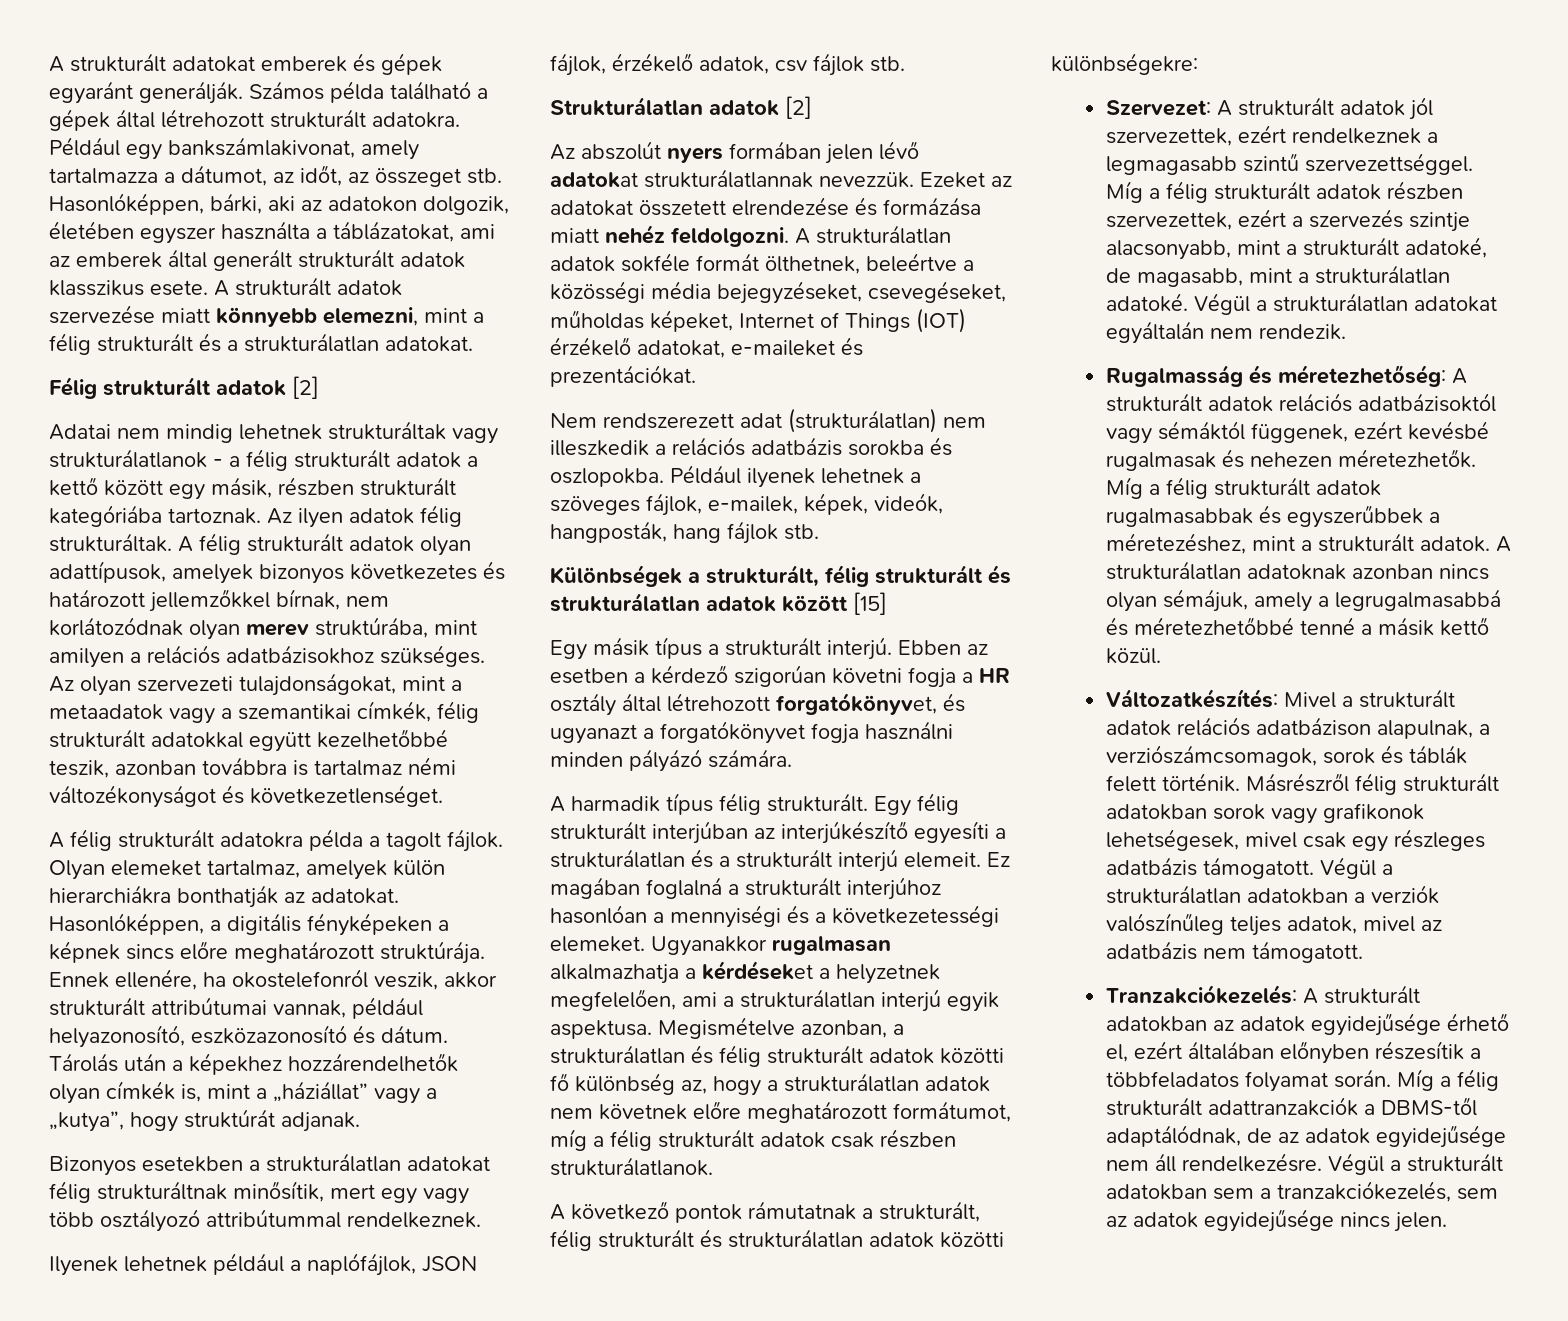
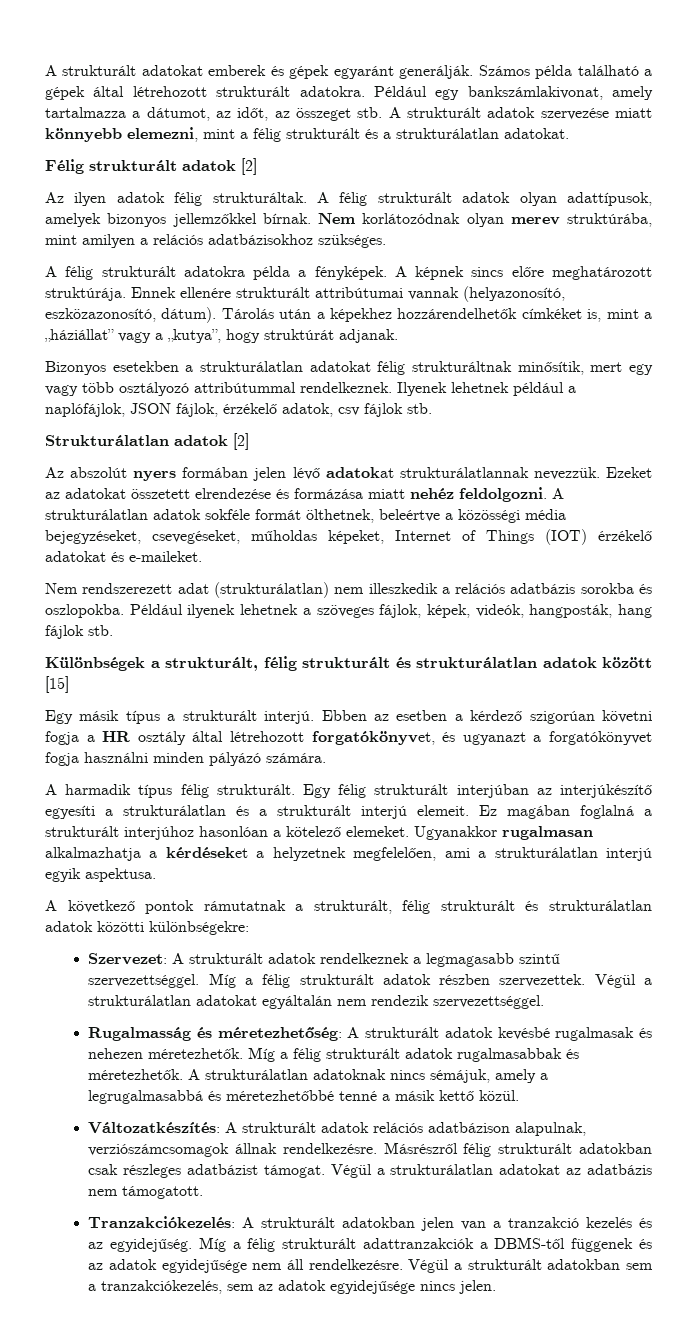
[49,193,509,215] [49,221,495,244] [49,249,465,271] [49,280,208,296] Hasonlóképpen, bárki, aki az adatokon dolgozik, életében egyszer használta a táblázatokat, ami az emberek által generált strukturált adatok klasszikus esete. -> (383, 112) none
[49,421,498,444] [49,449,478,471] [49,477,456,500] [49,505,261,527] Adatai nem mindig lehetnek strukturáltak vagy strukturálatlanok - a félig strukturált adatok a kettő között egy másik, részben strukturált kategóriába tartoznak. -> (257, 166) none
[350,561,505,580] [49,589,389,612] következetes és határozott jellemzőkkel bírnak, nem -> [172,213,355,227] jellemzőkkel bírnak. Nem
[49,673,462,696] [49,701,479,724] [49,729,448,752] [49,757,456,778] [49,785,443,808] Az olyan szervezeti tulajdonságokat, mint a metaadatok vagy a szemantikai címkék, félig strukturált adatokkal együtt kezelhetőbbé teszik, azonban továbbra is tartalmaz némi változékonyságot és következetlenséget. -> (386, 241) none
[386,829,503,852] [49,860,445,880] [49,885,399,908] [49,913,449,936] tagolt fájlok. Olyan elemeket tartalmaz, amelyek külön hierarchiákra bonthatják az adatokat. Hasonlóképpen, a digitális fényképeken a -> [314,266,407,280] fényképek. A
[115,969,497,990] [49,997,423,1019] [49,1025,448,1048] ellenére, ha okostelefonról veszik, akkor strukturált attribútumai vannak, például helyazonosító, eszközazonosító és dátum. -> [180,286,565,302] [45,307,217,323] ellenére strukturált attribútumai vannak (helyazonosító, eszközazonosító, dátum).
[49,1081,175,1104] olyan címkék -> [521,308,582,319] címkéket
(481, 1220) // -> (392, 387) none
[637,337,863,358] [550,365,696,387] adatokat, e-maileket és prezentációkat. -> [45,551,202,562] adatokat és e-maileket.
[708,496,798,514] e-mailek, -> (422, 611) none
[670,905,999,928] mennyiségi és a következetességi -> [286,826,341,837] kötelező
[658,1017,904,1039] [550,1045,1004,1067] [550,1073,990,1096] [550,1101,1011,1123] [550,1129,956,1151] [550,1157,713,1176] Megismételve azonban, a strukturálatlan és félig strukturált adatok közötti fő különbség az, hogy a strukturálatlan adatok nem követnek előre meghatározott formátumot, míg a félig strukturált adatok csak részben strukturálatlanok. -> (156, 875) none
[1408,97,1433,120] [1105,125,1286,146] jól szervezettek, ezért -> (317, 958) none
[1105,209,1470,232] [1105,237,1487,260] [1105,265,1450,287] [1105,293,1188,312] szervezettek, ezért a szervezés szintje alacsonyabb, mint a strukturált adatoké, de magasabb, mint a strukturálatlan adatoké. -> [499,974,586,987] szervezettek.
[1258,324,1346,340] rendezik. -> [371,995,545,1009] rendezik szervezettséggel.
[1278,393,1496,412] [1105,421,1402,444] relációs adatbázisoktól vagy sémáktól függenek, ezért -> (493, 1032) none
[1286,505,1440,528] [1105,533,1511,554] [1105,561,1489,580] [1105,592,1157,612] egyszerűbbek a méretezéshez, mint a strukturált adatok. A strukturálatlan adatoknak azonban nincs olyan -> [88,1069,426,1080] méretezhetők. A strukturálatlan adatoknak nincs
[1283,692,1353,708] Mivel a -> [225,1122,238,1133] A
[1478,724,1490,735] [1105,745,1467,767] [1105,773,1499,795] [1105,803,1424,824] [1105,829,1485,852] [1105,857,1393,879] [1105,885,1439,904] [1105,913,1415,936] a verziószámcsomagok, sorok és táblák felett történik. Másrészről félig strukturált adatokban sorok vagy grafikonok lehetségesek, mivel csak egy részleges adatbázis támogatott. Végül a strukturálatlan adatokban a verziók valószínűleg teljes adatok, mivel -> [88,1142,652,1157] [88,1164,561,1178] verziószámcsomagok állnak rendelkezésre. Másrészről félig strukturált adatokban csak részleges adatbázist támogat. Végül a strukturálatlan adatokat
[1212,1013,1509,1036] [1105,1041,1481,1064] [1105,1069,1391,1092] az adatok egyidejűsége érhető el, ezért általában előnyben részesítik a többfeladatos folyamat során. -> [421,1217,652,1231] [88,1238,193,1252] jelen van a tranzakció kezelés és az egyidejűség.
[1105,1125,1272,1147] adaptálódnak, de -> [571,1238,652,1252] függenek és

